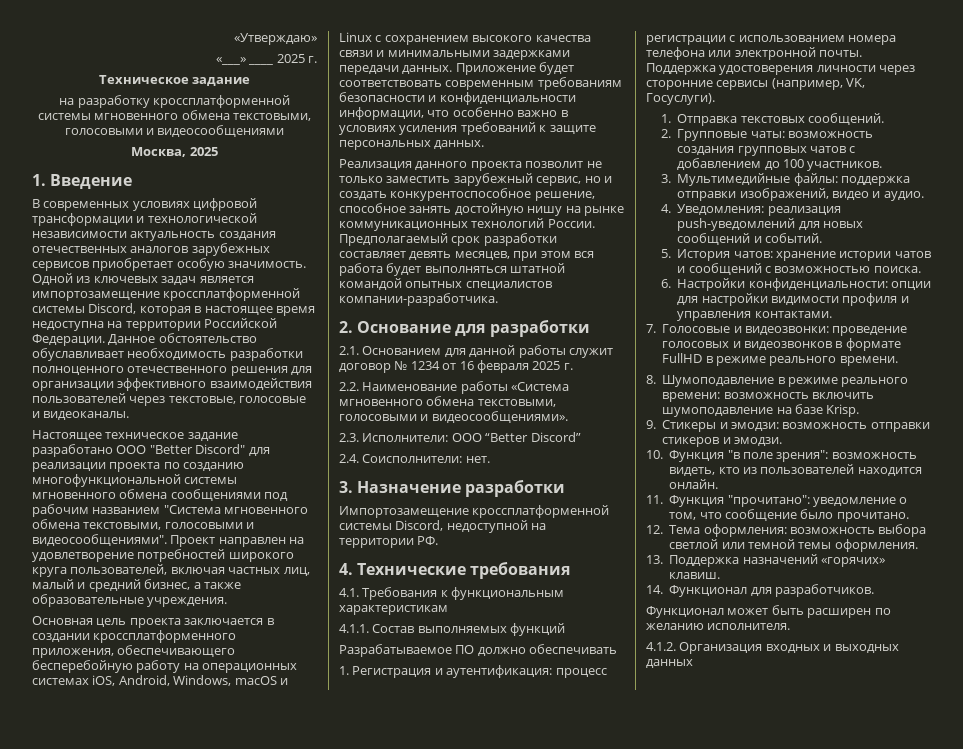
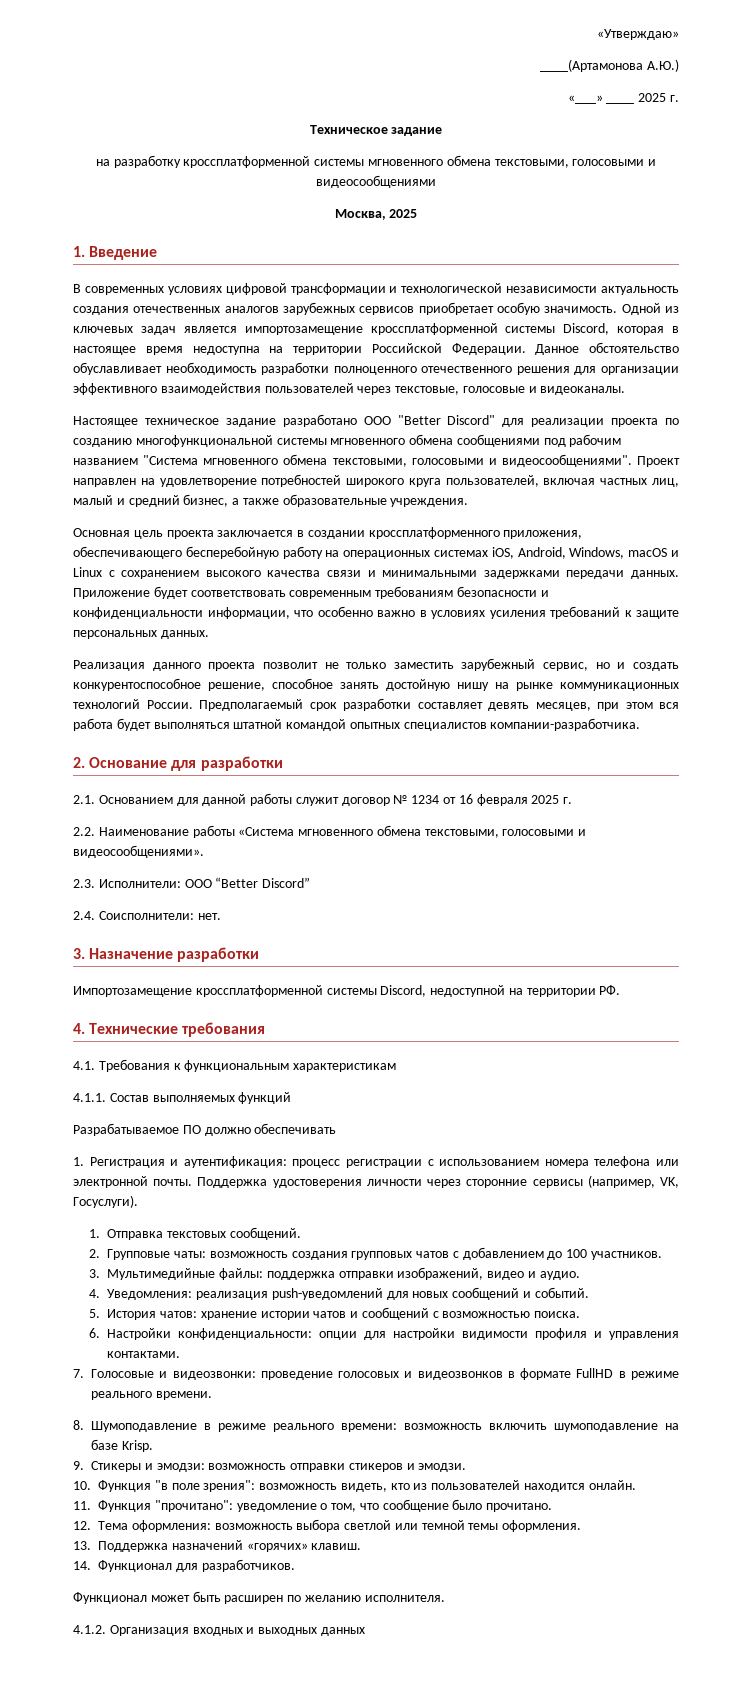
(317, 39) none -> [540,59,679,72] // ____(Артамонова А.Ю.)

